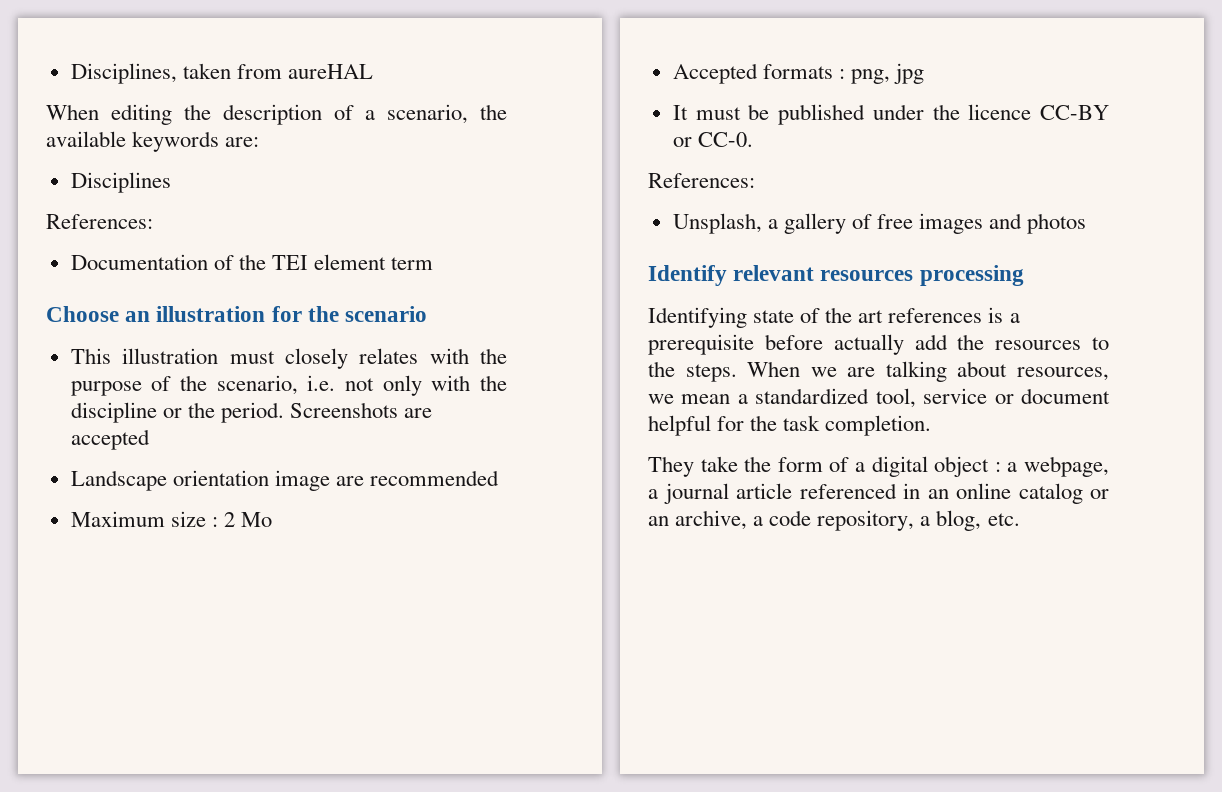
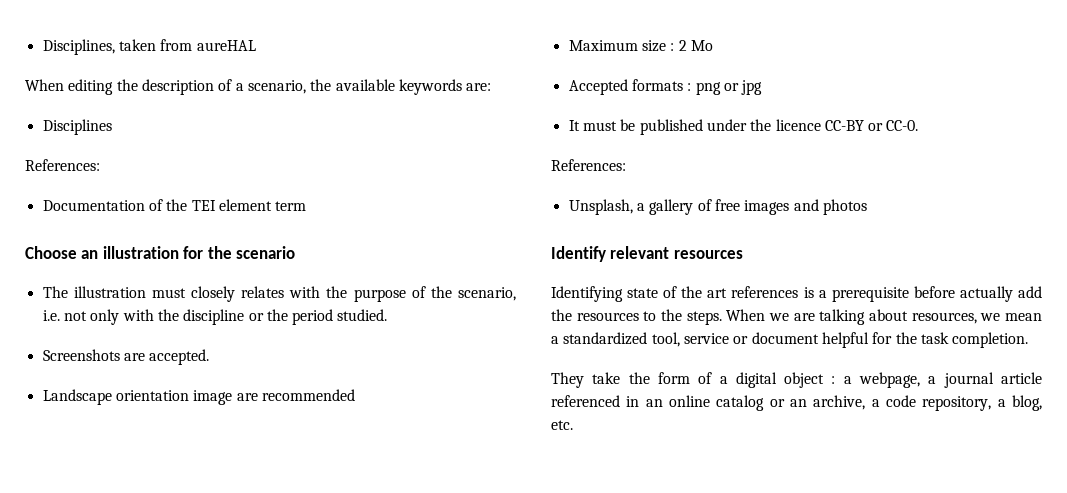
[70,348,111,364] This -> [42,286,68,298] The
[220,402,284,423] period. -> [292,309,388,325] period studied. //
[70,429,150,450] accepted -> [149,349,210,365] accepted.
[850,69,890,84] png, -> [695,82,739,95] png or
[919,265,1024,286] processing -> (743, 254) none

